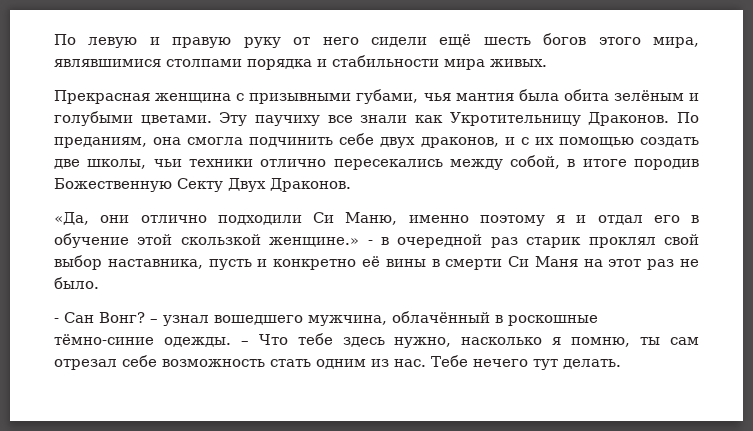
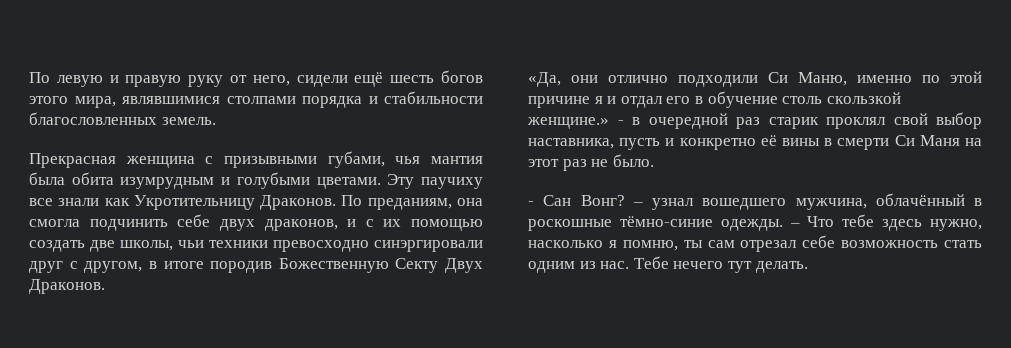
[322,37,359,45] него -> [252,75,290,86] него,
[444,59,547,70] мира живых. -> [29,112,216,125] благословленных земель.
[613,90,684,101] зелёным -> [120,177,215,189] изумрудным
[260,155,561,170] отлично пересекались между собой, -> [273,240,483,252] [29,261,143,273] превосходно синэргировали друг с другом,
[479,215,545,226] поэтому -> [922,71,982,83] [528,96,590,108] по этой причине
[137,234,173,245] этой -> [782,96,823,104] столь

